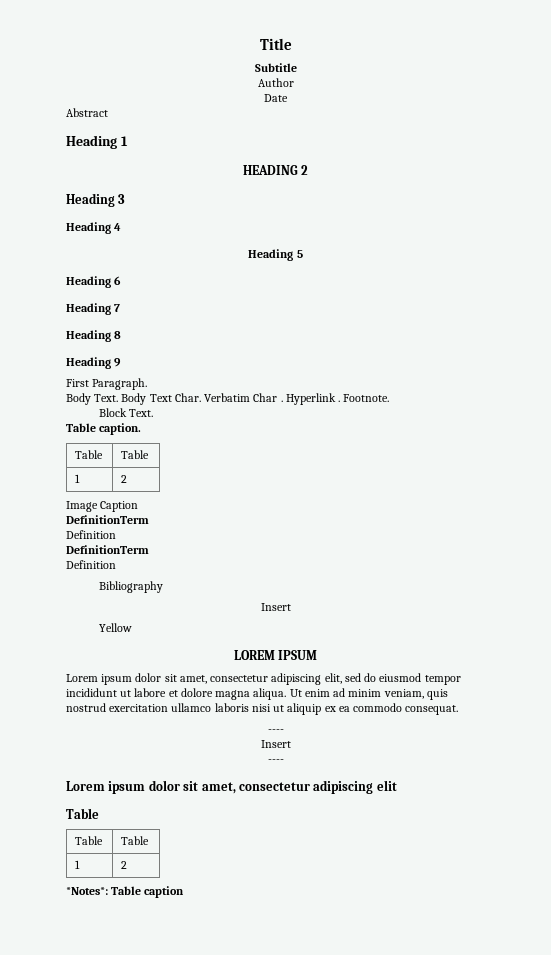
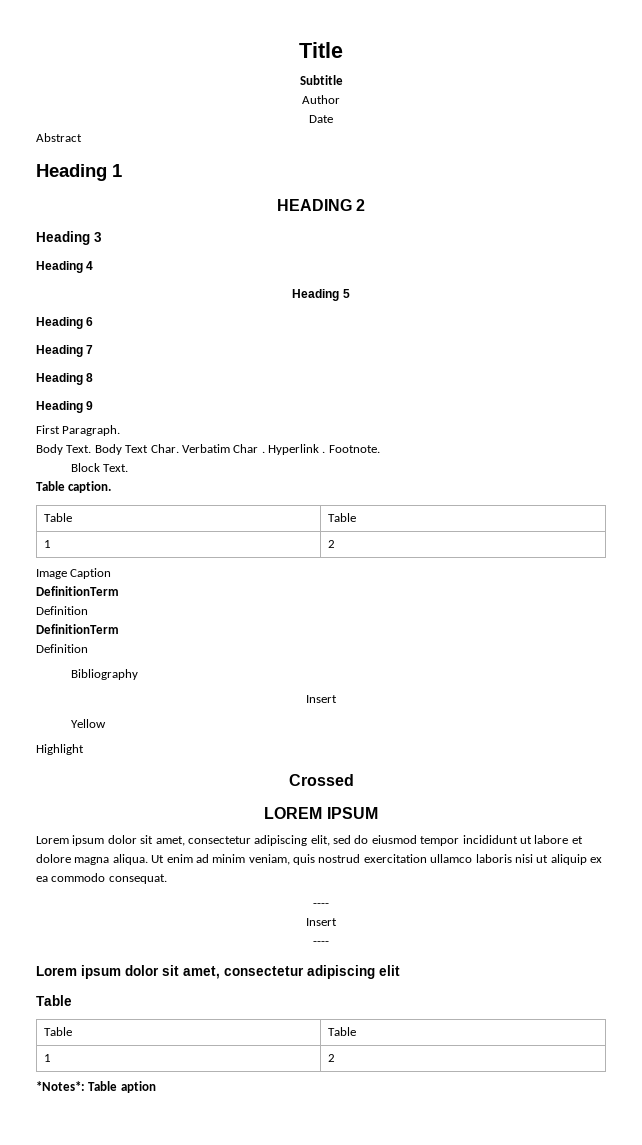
(133, 627) none -> [36,744,84,755] [288,774,354,786] // Highlight // Crossed
[144,886,185,898] caption -> [120,1081,156,1093] aption

